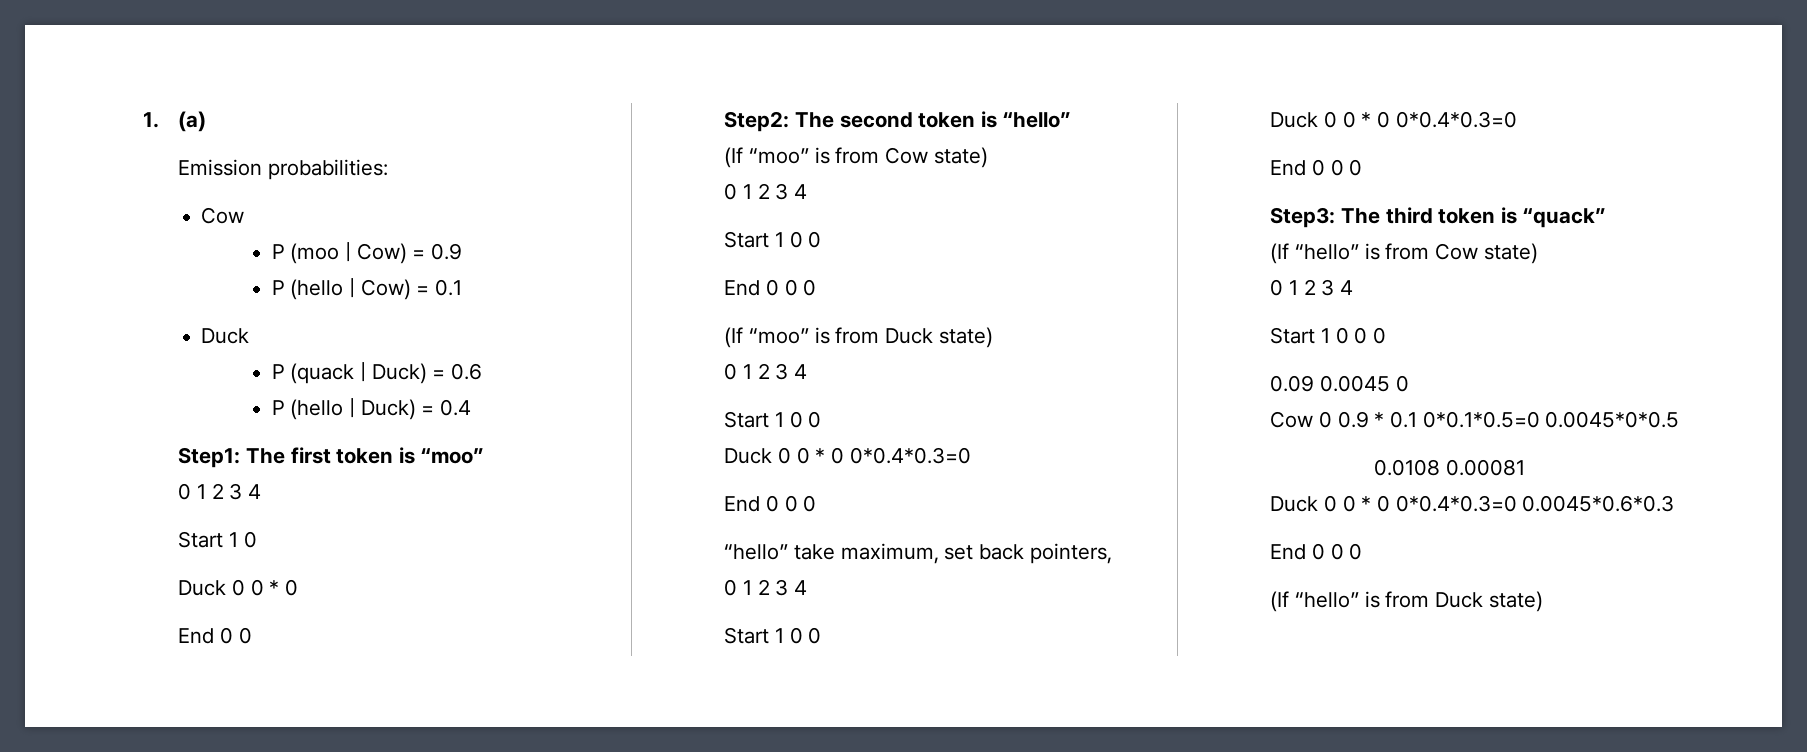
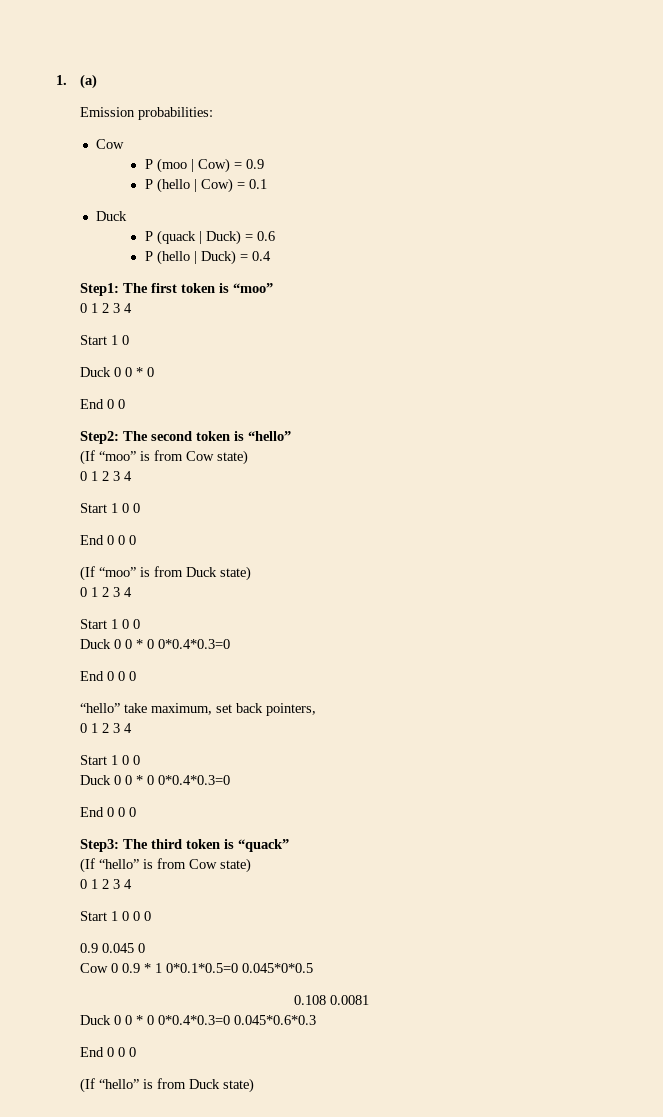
[1270,375,1390,392] 0.09 0.0045 -> [80,943,135,953] 0.9 0.045
[1389,411,1680,428] [1374,459,1525,476] [1270,495,1675,512] 0.1 0*0.1*0.5=0 0.0045*0*0.5 // 0.0108 0.00081 // Duck 0 0 * 0 0*0.4*0.3=0 0.0045*0.6*0.3 -> [155,963,314,973] [294,995,369,1005] [80,1015,317,1025] 1 0*0.1*0.5=0 0.045*0*0.5 // 0.108 0.0081 // Duck 0 0 * 0 0*0.4*0.3=0 0.045*0.6*0.3

